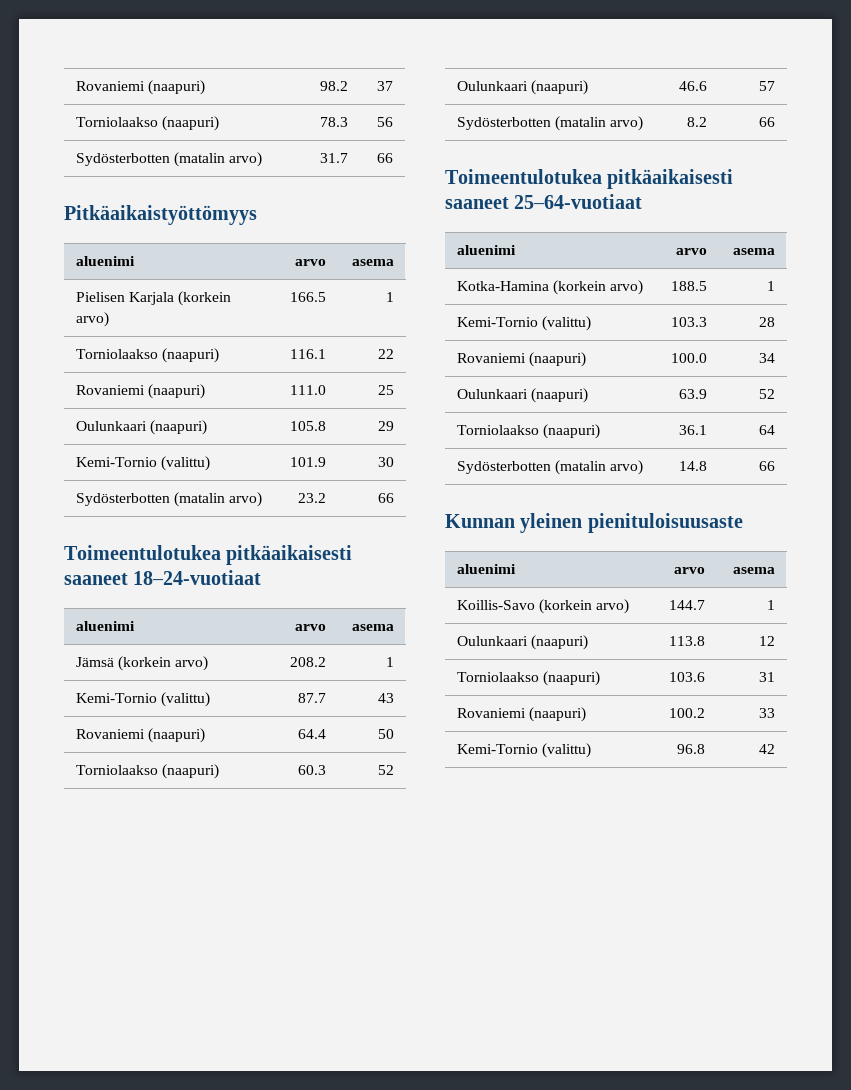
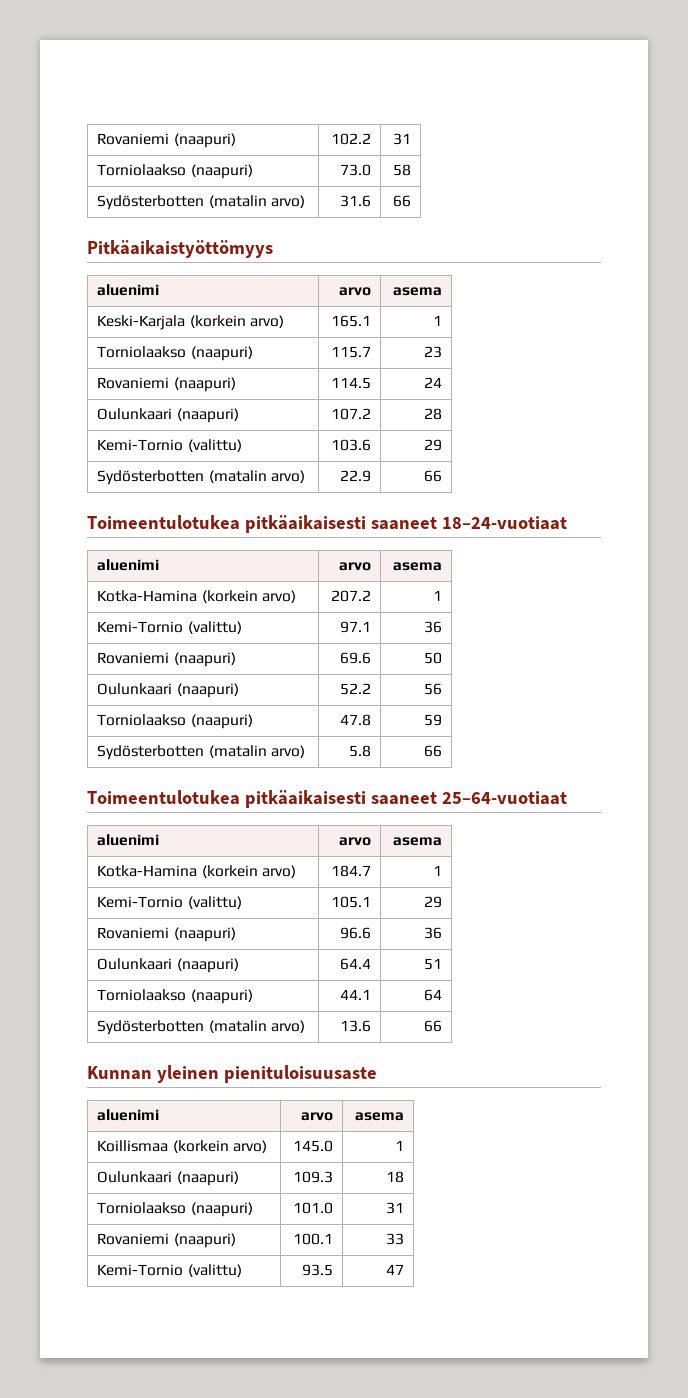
[76,80,206,95] [319,81,348,91] [376,81,393,91] [76,116,220,131] [319,117,348,127] [376,117,393,127] [76,152,263,167] [319,153,348,163] Rovaniemi (naapuri) | 98.2 | 37 // Torniolaakso (naapuri) | 78.3 | 56 // Sydösterbotten (matalin arvo) | 31.7 -> [97,133,236,148] [330,133,371,145] [392,133,411,145] [97,164,253,179] [339,164,371,176] [392,164,411,176] [97,195,305,210] [339,195,371,207] Rovaniemi (naapuri) | 102.2 | 31 // Torniolaakso (naapuri) | 73.0 | 58 // Sydösterbotten (matalin arvo) | 31.6
[76,291,232,306] [76,312,110,327] [289,292,326,302] Pielisen Karjala (korkein arvo) | 166.5 -> [97,315,284,330] [330,315,371,327] Keski-Karjala (korkein arvo) | 165.1
[289,349,326,359] [377,349,394,359] [76,384,206,399] [289,385,326,395] [377,385,394,395] [76,420,208,435] [289,421,326,431] [377,421,394,431] [76,456,211,471] [289,457,326,467] [377,457,394,467] [76,492,263,507] [297,493,326,503] 116.1 | 22 // Rovaniemi (naapuri) | 111.0 | 25 // Oulunkaari (naapuri) | 105.8 | 29 // Kemi-Tornio (valittu) | 101.9 | 30 // Sydösterbotten (matalin arvo) | 23.2 -> [330,346,371,358] [423,346,442,358] [97,377,236,392] [330,377,371,389] [423,377,442,388] [97,408,239,423] [330,408,371,420] [423,408,442,420] [97,439,242,452] [330,439,371,451] [423,439,442,451] [97,470,305,485] [339,470,371,482] 115.7 | 23 // Rovaniemi (naapuri) | 114.5 | 24 // Oulunkaari (naapuri) | 107.2 | 28 // Kemi-Tornio (valittu) | 103.6 | 29 // Sydösterbotten (matalin arvo) | 22.9
[76,656,209,671] [289,657,326,667] [385,657,394,667] [76,692,211,707] [297,693,326,703] [377,693,394,703] [76,728,206,743] [297,729,326,739] Jämsä (korkein arvo) | 208.2 | 1 // Kemi-Tornio (valittu) | 87.7 | 43 // Rovaniemi (naapuri) | 64.4 -> [97,590,296,603] [330,590,371,602] [432,590,442,601] [97,621,242,634] [339,621,371,633] [423,621,442,633] [97,652,236,667] [339,652,371,664] Kotka-Hamina (korkein arvo) | 207.2 | 1 // Kemi-Tornio (valittu) | 97.1 | 36 // Rovaniemi (naapuri) | 69.6
[76,764,220,779] [297,765,326,775] [377,765,394,775] [457,80,589,95] [678,81,707,91] [758,81,775,91] [457,116,644,131] [686,117,707,127] Torniolaakso (naapuri) | 60.3 | 52 // Oulunkaari (naapuri) | 46.6 | 57 // Sydösterbotten (matalin arvo) | 8.2 -> [97,683,239,698] [339,683,371,695] [423,683,442,695] [97,714,253,729] [339,714,371,726] [423,714,442,726] [97,745,305,760] [348,745,371,757] Oulunkaari (naapuri) | 52.2 | 56 // Torniolaakso (naapuri) | 47.8 | 59 // Sydösterbotten (matalin arvo) | 5.8
[670,281,707,291] [766,281,775,291] [457,316,592,331] [670,317,707,327] [758,317,775,327] [457,352,587,367] [670,353,707,363] [758,353,775,363] [457,388,589,403] [678,389,707,399] [758,389,775,399] [457,424,601,439] [678,425,707,435] 188.5 | 1 // Kemi-Tornio (valittu) | 103.3 | 28 // Rovaniemi (naapuri) | 100.0 | 34 // Oulunkaari (naapuri) | 63.9 | 52 // Torniolaakso (naapuri) | 36.1 -> [330,865,371,877] [432,865,442,876] [97,896,242,909] [330,896,371,908] [423,896,442,908] [97,927,236,942] [339,927,371,939] [423,927,442,939] [97,958,239,973] [339,958,371,970] [423,958,442,970] [97,989,253,1004] [339,989,371,1000] 184.7 | 1 // Kemi-Tornio (valittu) | 105.1 | 29 // Rovaniemi (naapuri) | 96.6 | 36 // Oulunkaari (naapuri) | 64.4 | 51 // Torniolaakso (naapuri) | 44.1
[678,461,707,471] 14.8 -> [339,1020,371,1032] 13.6
[457,599,630,614] [668,600,705,610] Koillis-Savo (korkein arvo) | 144.7 -> [97,1140,267,1153] [292,1140,333,1152] Koillismaa (korkein arvo) | 145.0
[668,636,705,646] [758,636,775,646] [457,671,601,686] [668,672,705,682] 113.8 | 12 // Torniolaakso (naapuri) | 103.6 -> [292,1171,333,1183] [385,1171,404,1183] [97,1202,253,1217] [292,1202,333,1214] 109.3 | 18 // Torniolaakso (naapuri) | 101.0
[668,708,705,718] 100.2 -> [292,1233,333,1245] 100.1
[676,744,705,754] [758,744,775,754] 96.8 | 42 -> [301,1264,333,1276] [385,1264,404,1275] 93.5 | 47

